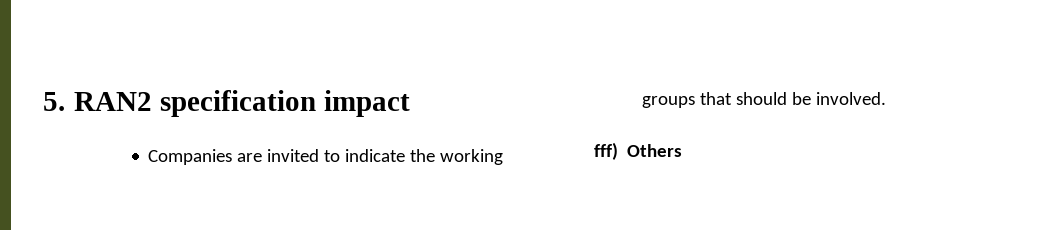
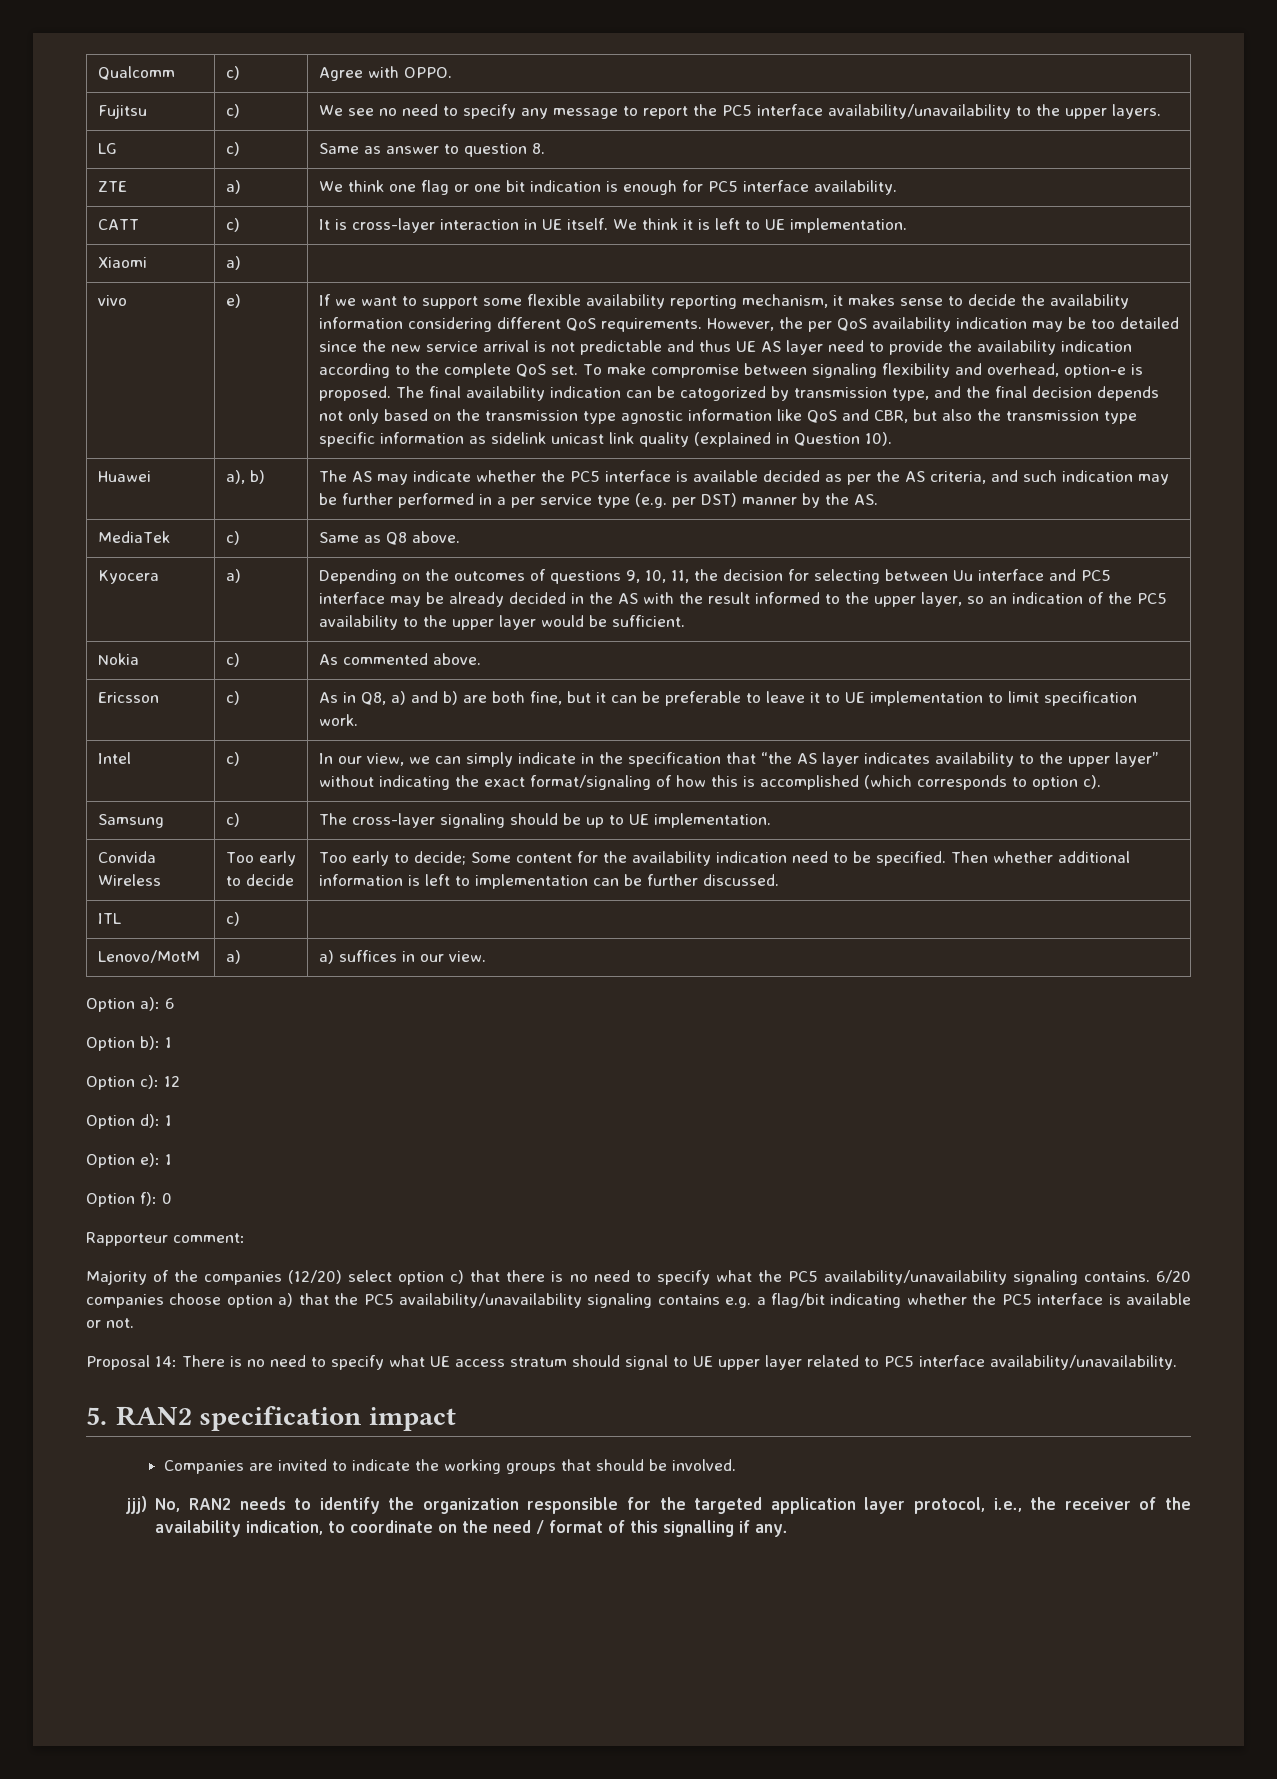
(43, 101) none -> [97,66,175,80] [225,66,240,80] [318,66,452,81] [97,104,147,119] [225,104,240,118] [318,104,1161,119] [97,143,117,154] [225,142,240,156] [318,143,545,157] [97,181,127,192] [225,180,241,194] [318,180,897,195] [97,219,139,230] [225,218,240,232] [318,218,907,233] [97,257,147,268] [225,256,241,270] [97,295,127,306] [225,294,241,308] [318,294,1129,309] [318,317,1179,332] [318,340,1132,355] [318,363,1143,378] [318,386,1159,401] [318,409,1137,424] [318,432,892,447] [97,471,151,482] [225,470,265,484] [318,470,1169,485] [318,493,878,508] [97,531,170,543] [225,531,240,545] [318,531,460,545] [97,570,159,584] [225,569,241,583] [318,569,1111,584] [318,592,1167,607] [318,615,685,630] [97,653,139,665] [225,653,240,667] [318,653,481,665] [97,692,159,703] [225,691,240,705] [318,691,1137,706] [318,714,358,726] [97,752,131,764] [225,752,240,766] [318,752,1158,767] [318,775,1101,790] [97,814,164,828] [225,813,240,827] [318,813,771,828] [97,851,156,863] [97,874,161,886] [225,851,296,866] [225,874,294,886] [318,851,1130,866] [318,874,779,889] [97,913,121,924] [225,912,240,926] [97,950,200,963] [225,950,241,964] [318,950,486,964] [86,997,174,1012] [86,1036,172,1051] [86,1075,180,1090] [86,1114,172,1129] [86,1153,172,1168] [86,1192,172,1207] [86,1232,245,1246] [86,1270,1191,1285] [86,1293,1192,1308] [86,1318,134,1328] [86,1355,1177,1370] Qualcomm | c) | Agree with OPPO. // Fujitsu | c) | We see no need to specify any message to report the PC5 interface availability/unavailability to the upper layers. // LG | c) | Same as answer to question 8. // ZTE | a) | We think one flag or one bit indication is enough for PC5 interface availability. // CATT | c) | It is cross-layer interaction in UE itself. We think it is left to UE implementation. // Xiaomi | a) | // vivo | e) | If we want to support some flexible availability reporting mechanism, it makes sense to decide the availability information considering different QoS requirements. However, the per QoS availability indication may be too detailed since the new service arrival is not predictable and thus UE AS layer need to provide the availability indication according to the complete QoS set. To make compromise between signaling flexibility and overhead, option-e is proposed. The final availability indication can be catogorized by transmission type, and the final decision depends not only based on the transmission type agnostic information like QoS and CBR, but also the transmission type specific information as sidelink unicast link quality (explained in Question 10). // Huawei | a), b) | The AS may indicate whether the PC5 interface is available decided as per the AS criteria, and such indication may be further performed in a per service type (e.g. per DST) manner by the AS. // MediaTek | c) | Same as Q8 above. // Kyocera | a) | Depending on the outcomes of questions 9, 10, 11, the decision for selecting between Uu interface and PC5 interface may be already decided in the AS with the result informed to the upper layer, so an indication of the PC5 availability to the upper layer would be sufficient. // Nokia | c) | As commented above. // Ericsson | c) | As in Q8, a) and b) are both fine, but it can be preferable to leave it to UE implementation to limit specification work. // Intel | c) | In our view, we can simply indicate in the specification that “the AS layer indicates availability to the upper layer” without indicating the exact format/signaling of how this is accomplished (which corresponds to option c). // Samsung | c) | The cross-layer signaling should be up to UE implementation. // Convida Wireless | Too early to decide | Too early to decide; Some content for the availability indication need to be specified. Then whether additional information is left to implementation can be further discussed. // ITL | c) | // Lenovo/MotM | a) | a) suffices in our view. // Option a): 6 // Option b): 1 // Option c): 12 // Option d): 1 // Option e): 1 // Option f): 0 // Rapporteur comment: // Majority of the companies (12/20) select option c) that there is no need to specify what the PC5 availability/unavailability signaling contains. 6/20 companies choose option a) that the PC5 availability/unavailability signaling contains e.g. a flag/bit indicating whether the PC5 interface is available or not. // Proposal 14: There is no need to specify what UE access stratum should signal to UE upper layer related to PC5 interface availability/unavailability. //
[593,142,682,160] fff) Others -> [125,1496,1192,1514] [155,1520,789,1537] jjj) No, RAN2 needs to identify the organization responsible for the targeted application layer protocol, i.e., the receiver of the availability indication, to coordinate on the need / format of this signalling if any.

